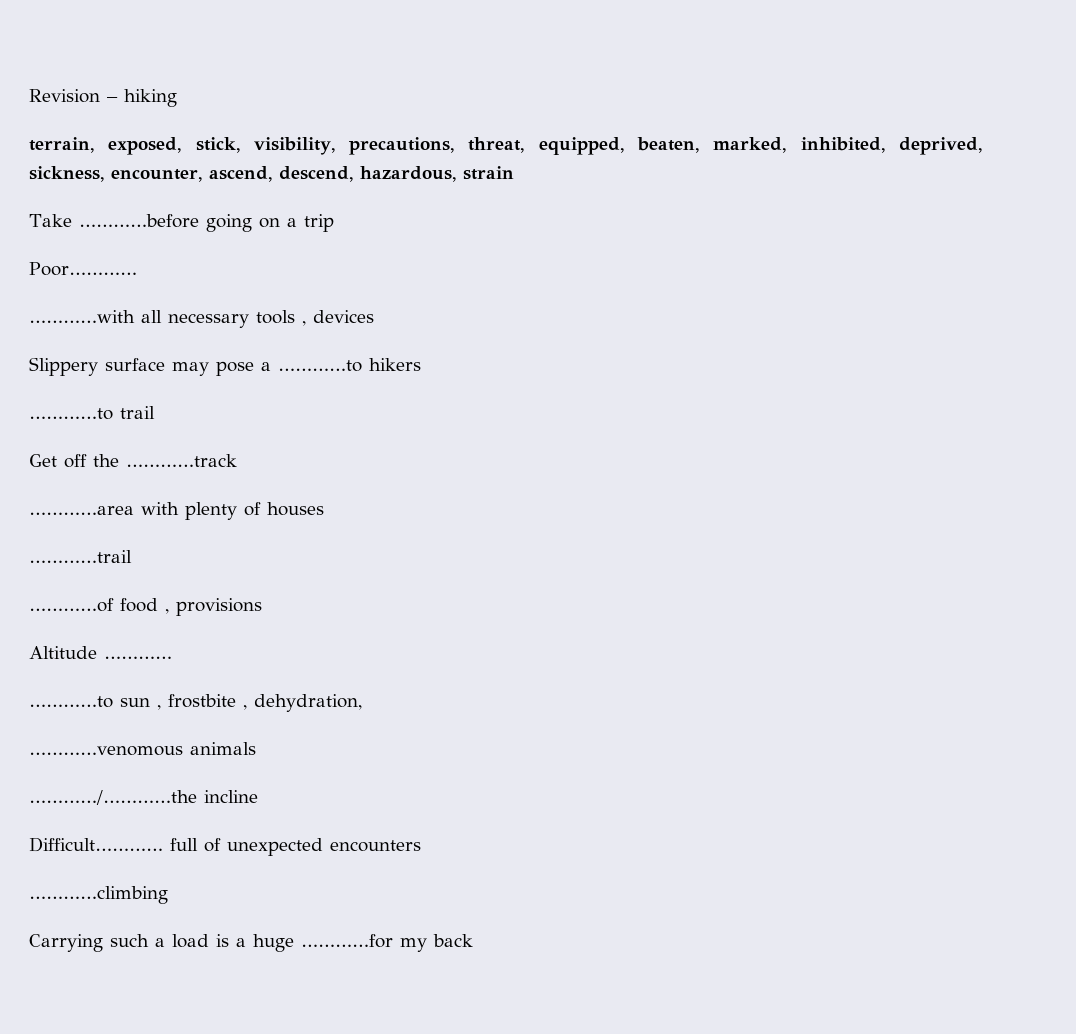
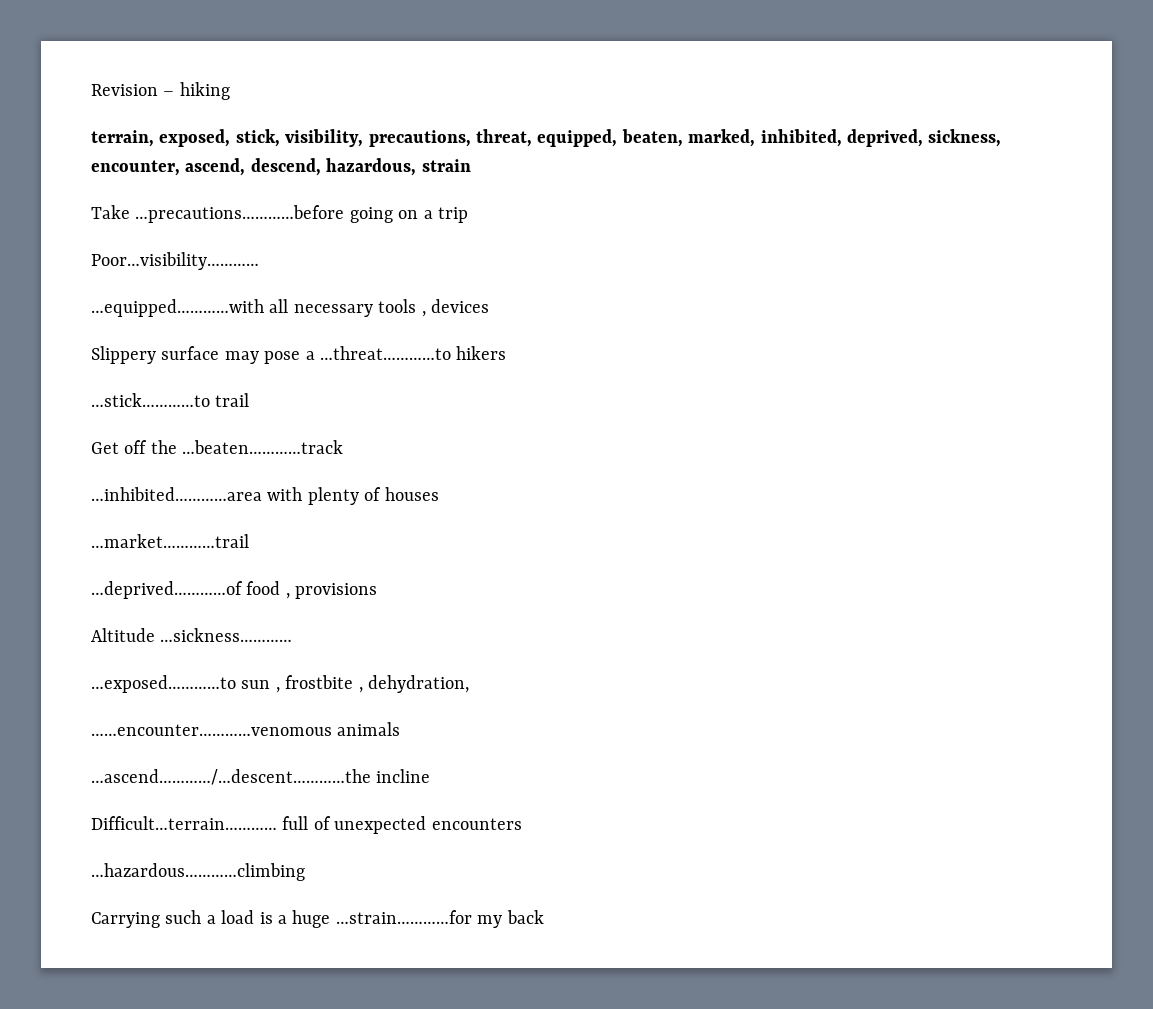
[78,214,199,228] …………before -> [135,205,345,223] …precautions…………before
[29,262,137,276] [29,310,135,323] Poor………… // …………with -> [91,252,259,270] [91,299,264,317] Poor…visibility………… // …equipped…………with
[278,360,362,372] …………to -> [320,346,451,360] …threat…………to
[29,408,113,420] …………to -> [91,393,210,407] …stick…………to
[126,454,237,467] [29,506,134,515] …………track // …………area -> [182,440,344,454] [91,487,262,501] …beaten…………track // …inhibited…………area
[29,550,132,563] [29,598,114,612] …………trail // …………of -> [91,534,249,548] [91,581,243,599] …market…………trail // …deprived…………of
[104,656,172,659] [29,696,113,708] ………… // …………to -> [160,628,293,642] [91,675,236,693] …sickness………… // …exposed…………to
[29,746,183,756] …………venomous -> [91,724,332,736] ……encounter…………venomous
[29,790,197,805] …………/…………the -> [91,769,371,785] …ascend…………/…descent…………the
[29,837,163,852] Difficult………… -> [91,816,277,830] Difficult…terrain…………
[29,886,168,904] …………climbing -> [91,863,305,881] …hazardous…………climbing
[301,934,393,948] …………for -> [335,910,472,924] …strain…………for

